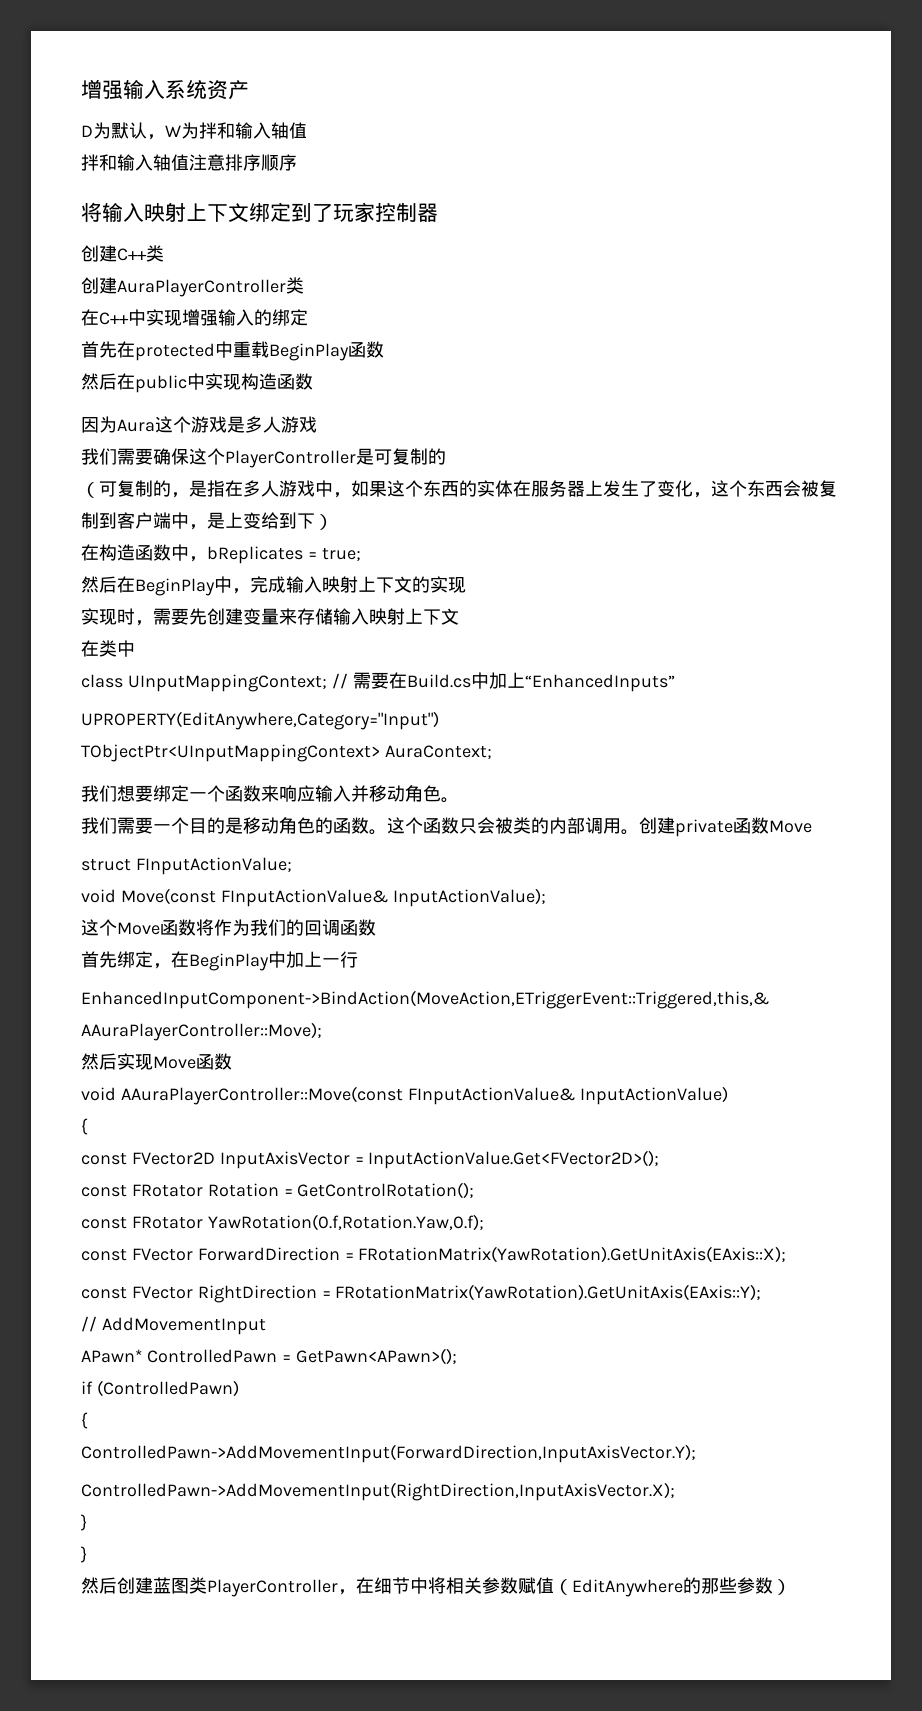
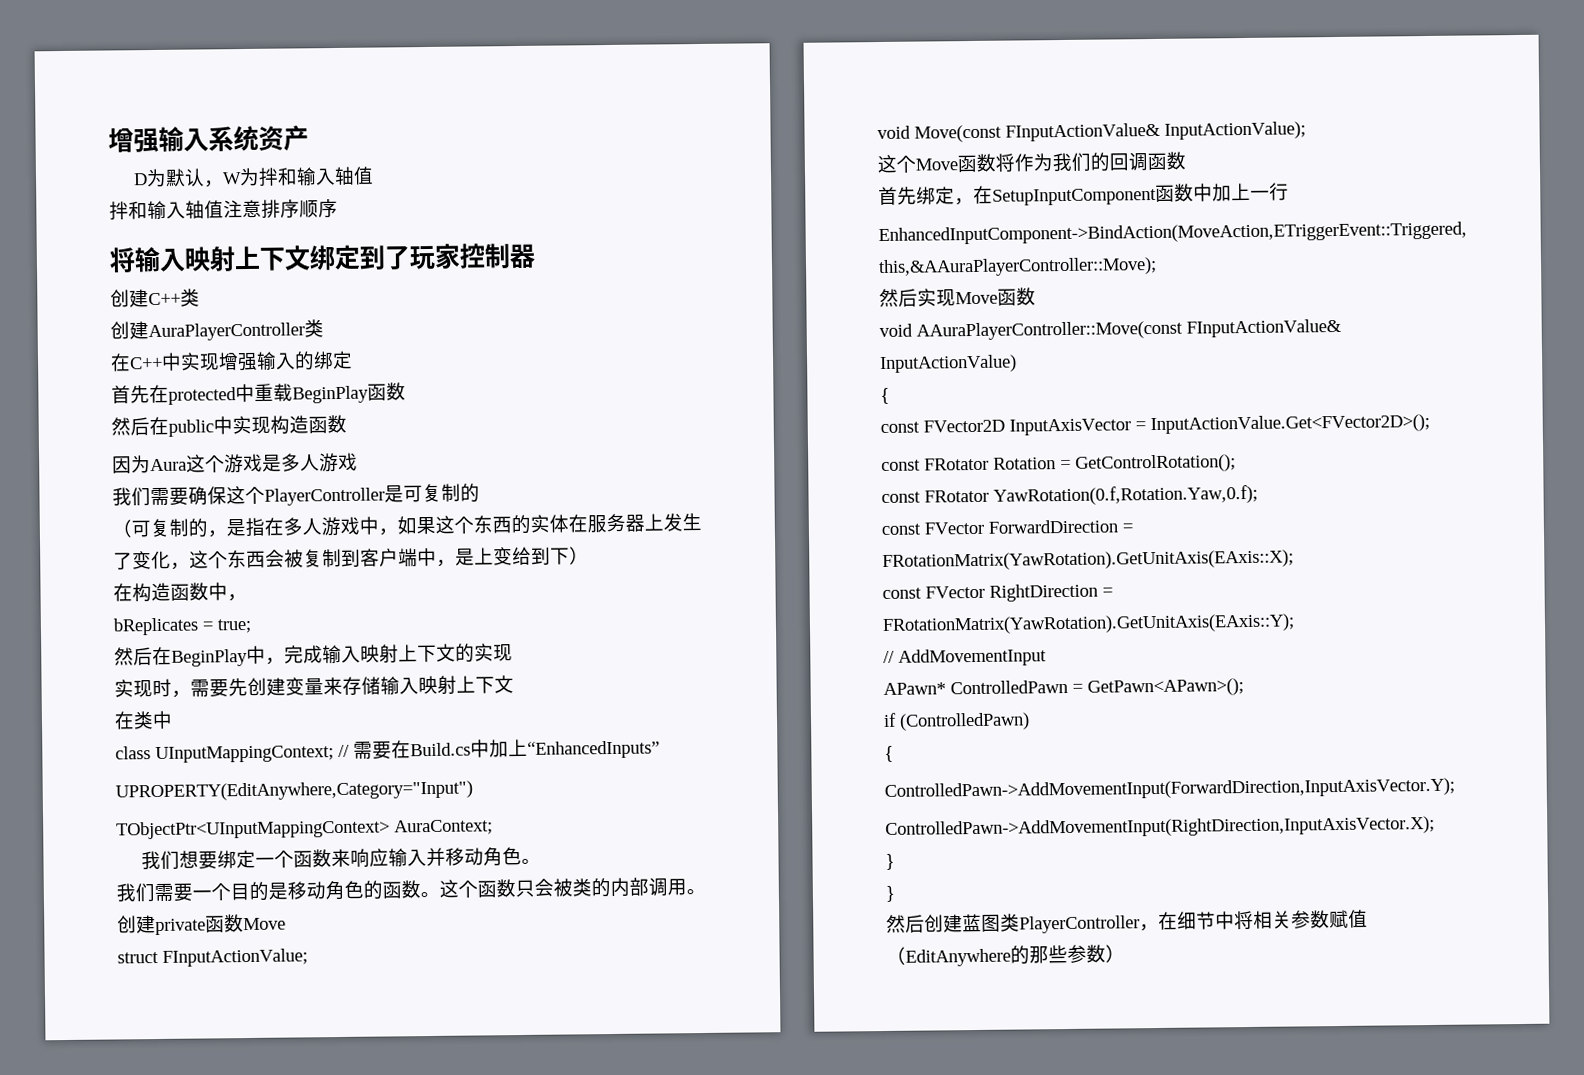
(207, 559) none -> (247, 598) //
[189,953,269,971] BeginPlay -> [992,183,1194,206] SetupInputComponent函数

